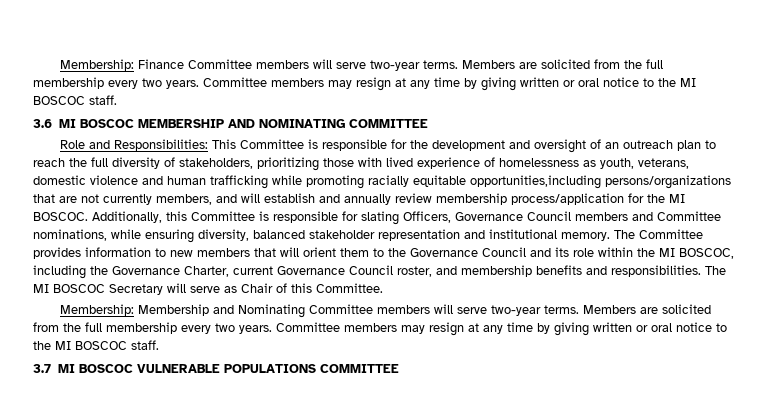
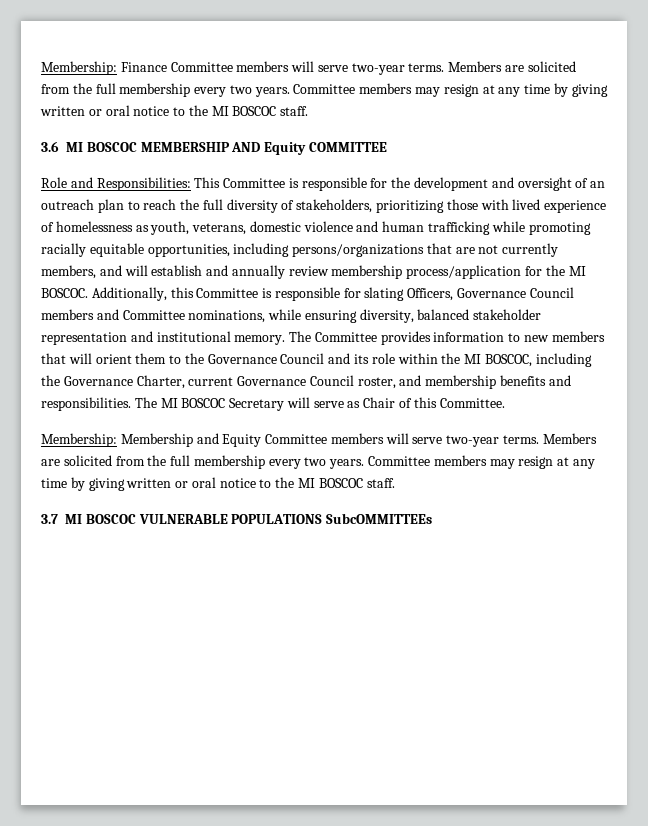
[258,119,345,128] NOMINATING -> [264,142,307,155] Equity
[470,175,601,189] opportunities,including -> [147,243,290,257] opportunities, including
[238,304,306,318] Nominating -> [222,434,262,447] Equity
[319,364,399,373] COMMITTEE -> [326,513,433,524] SubcOMMITTEEs

